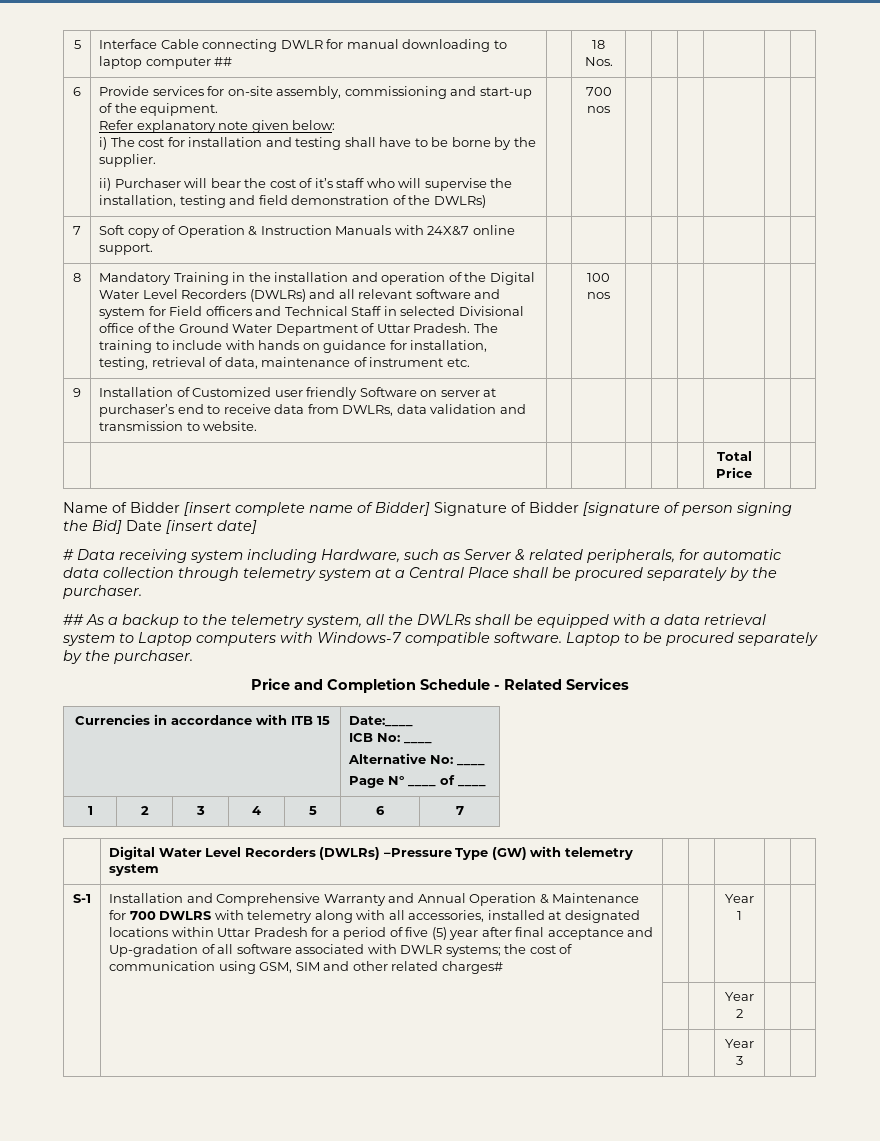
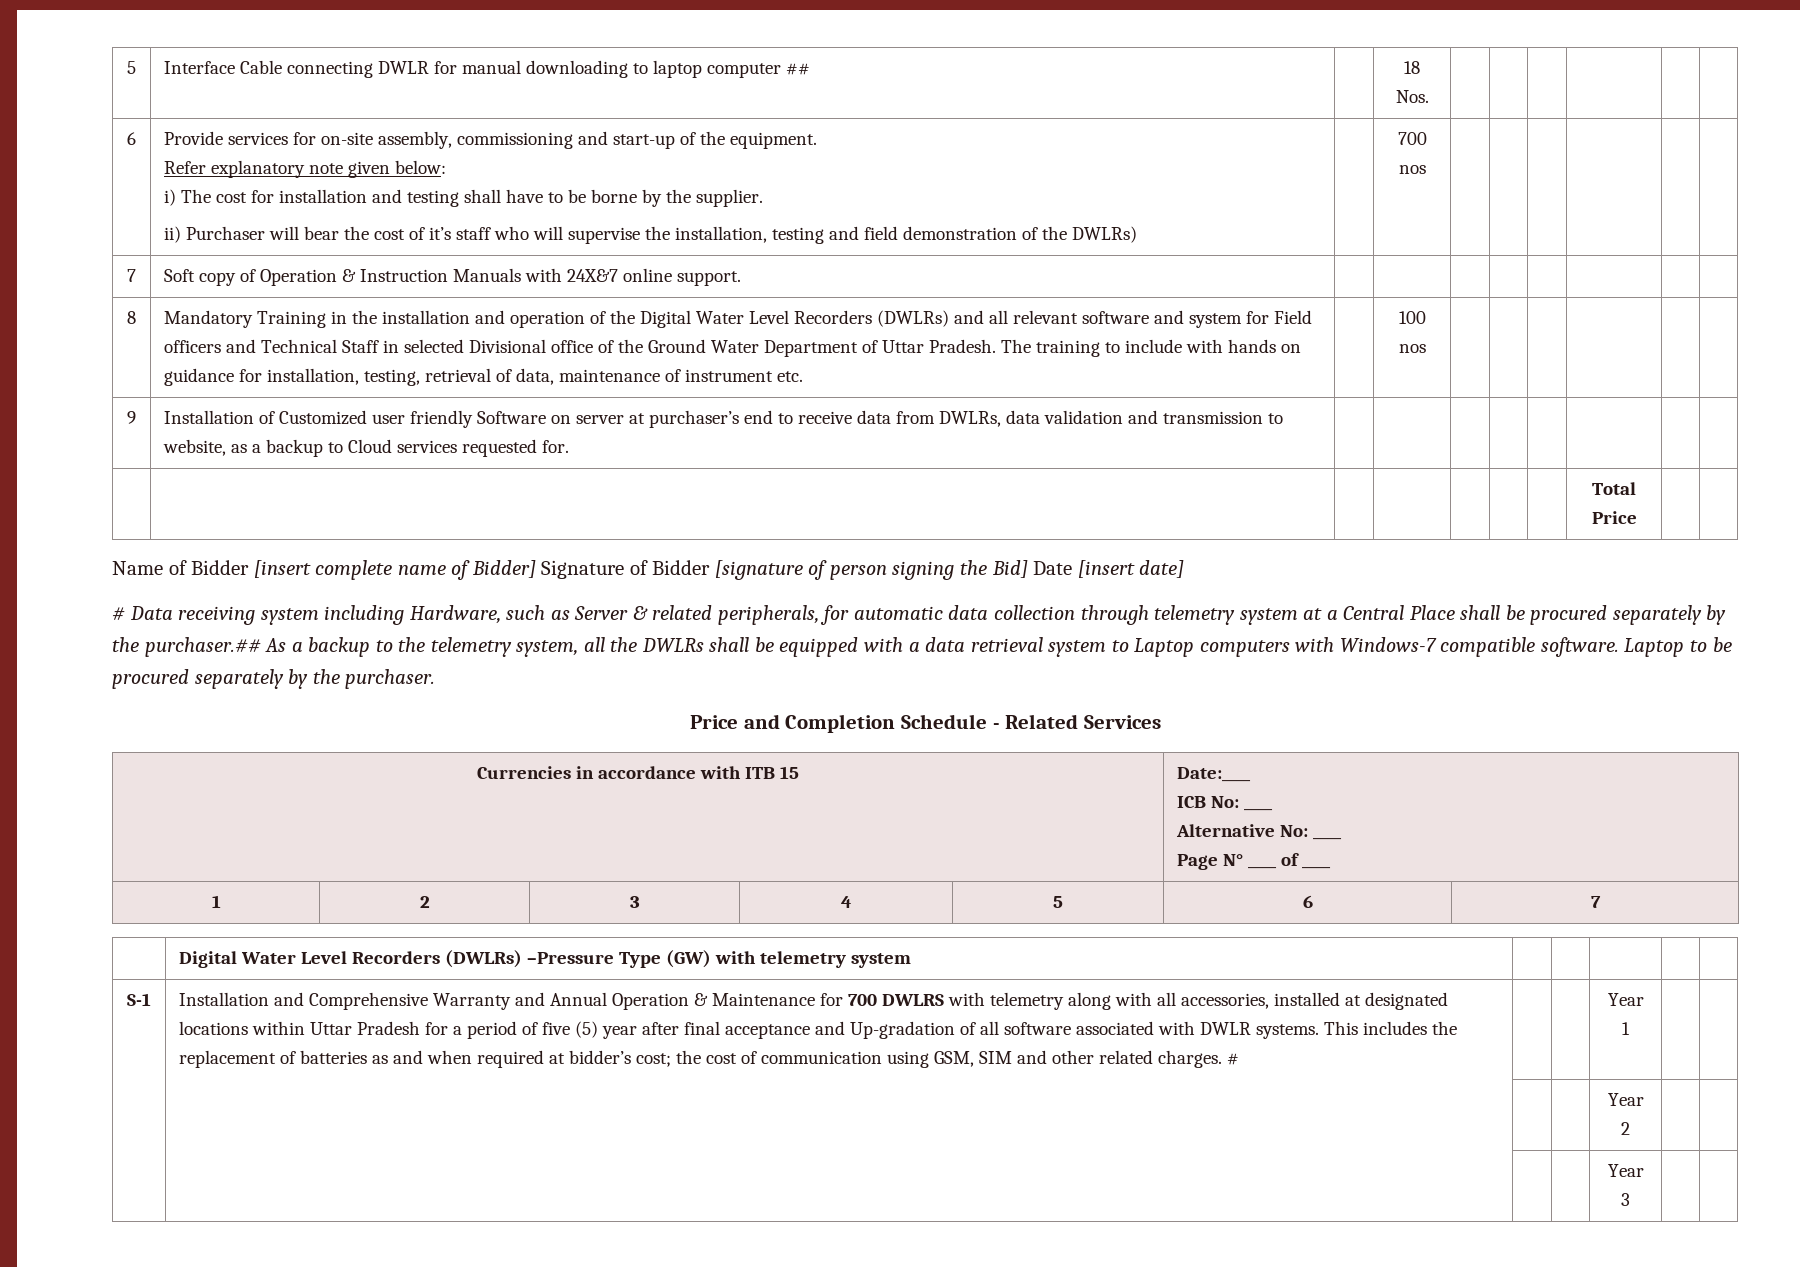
[203,421,258,431] website. -> [163,439,570,457] website, as a backup to Cloud services requested for.
[63,585,142,599] [63,614,84,625] purchaser. // ## -> [144,637,261,657] purchaser.##
[445,945,501,957] systems; -> [1256,1021,1457,1039] [179,1050,672,1068] systems. This includes the replacement of batteries as and when required at bidder’s cost;
[441,961,503,974] charges# -> [1158,1050,1240,1068] charges. #

